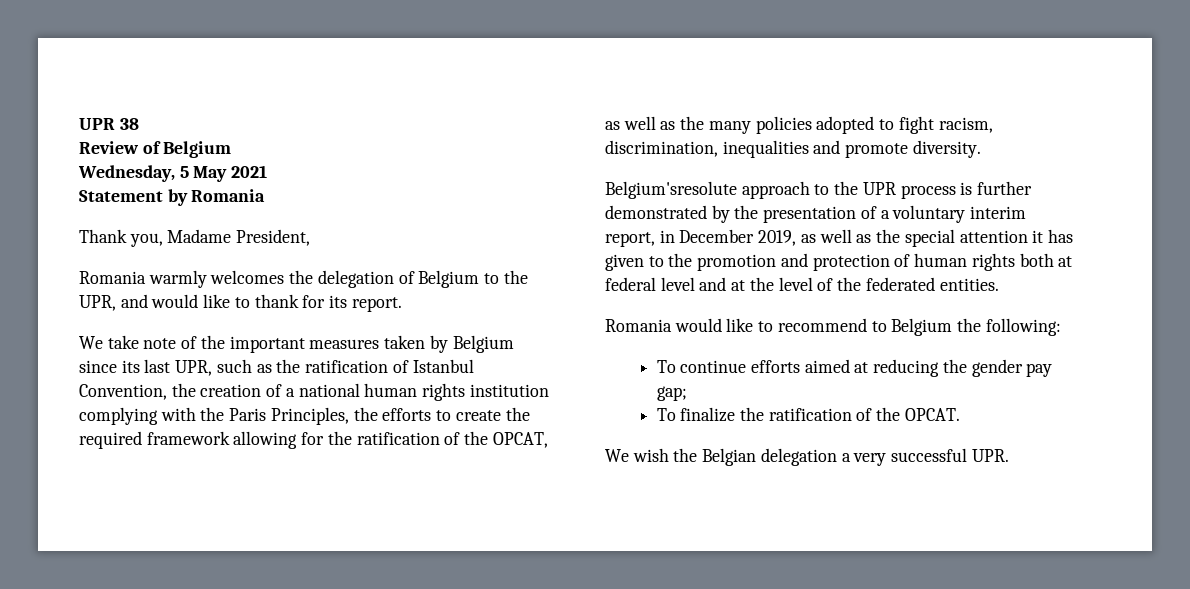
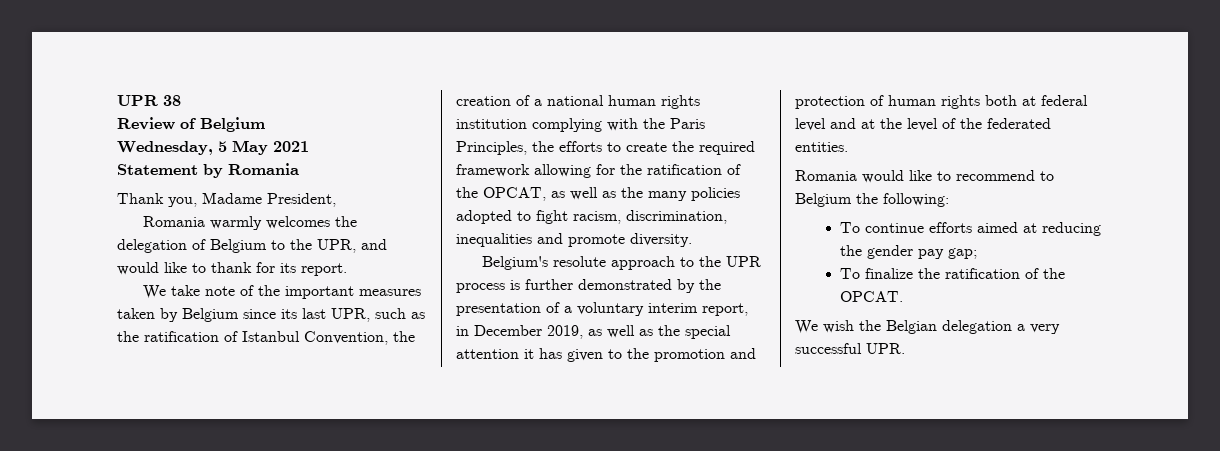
[605,181,737,199] Belgium'sresolute -> [481,256,606,270] Belgium's resolute

